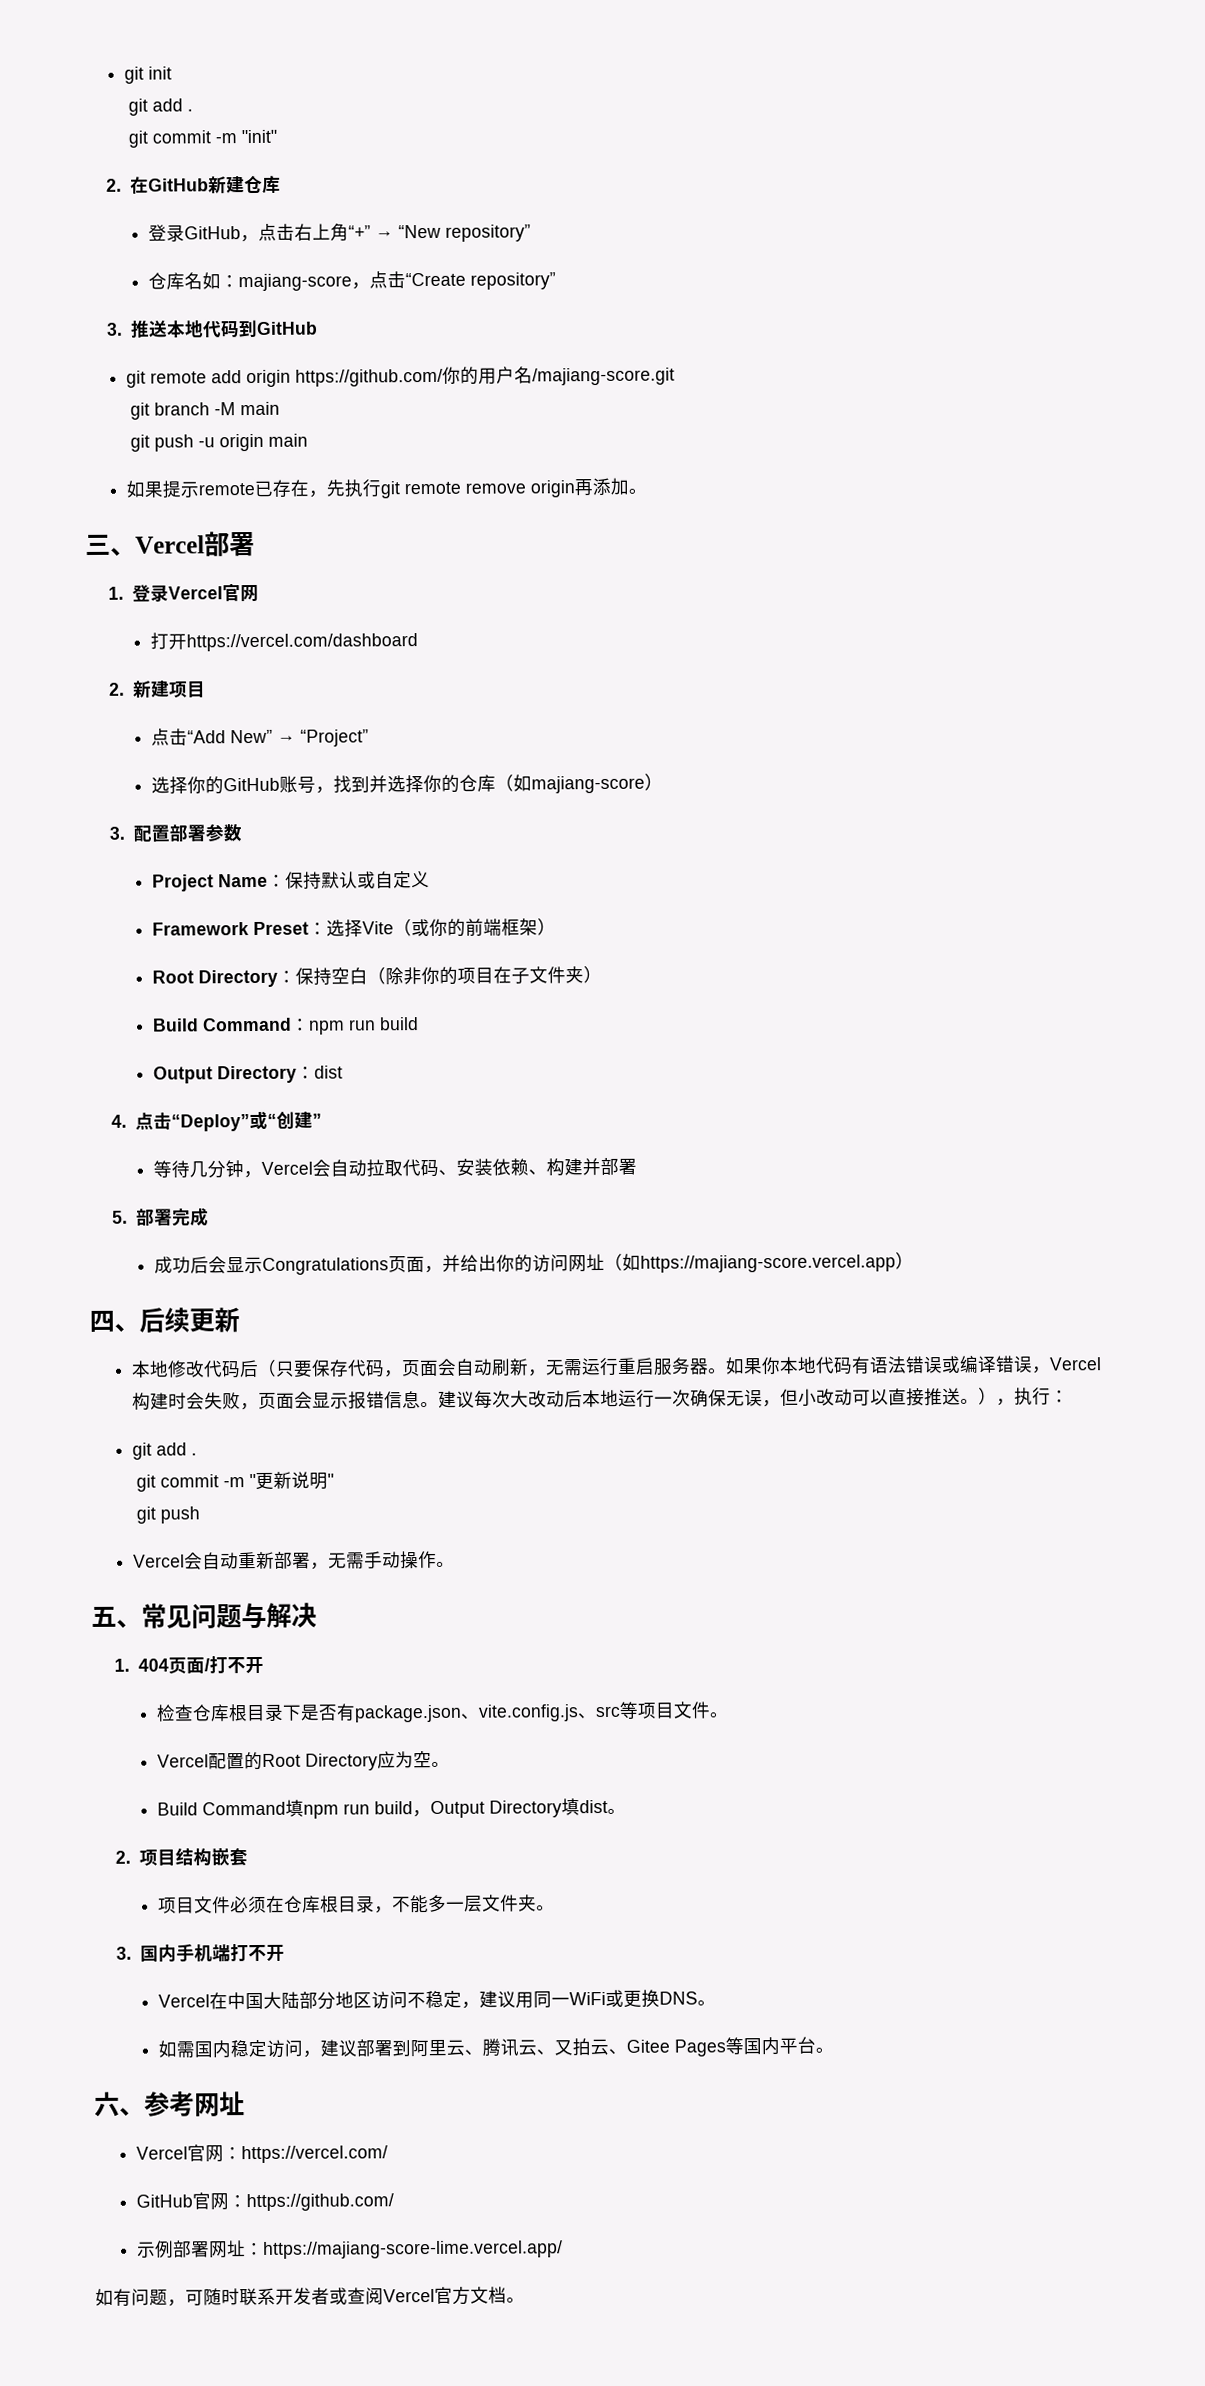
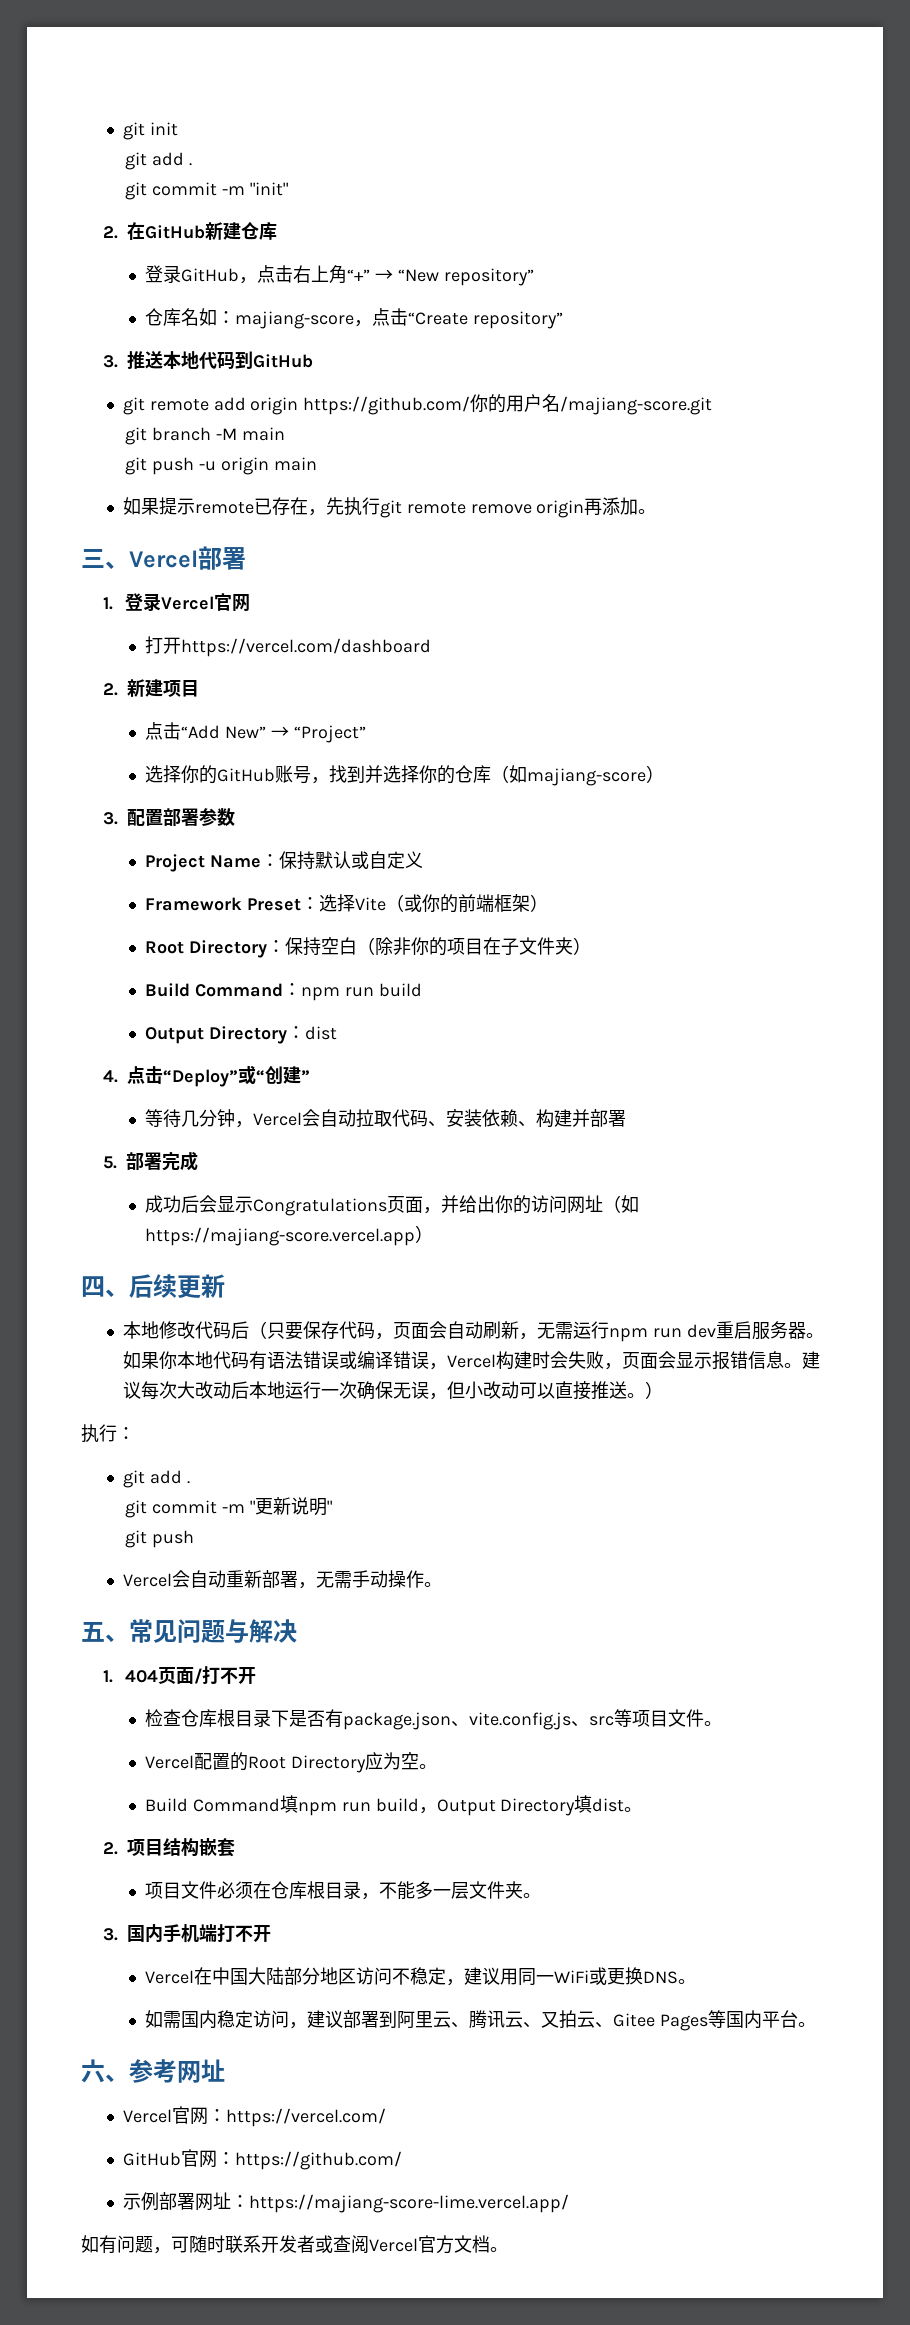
(620, 1367) none -> [608,1324,716,1342] npm run dev
[996,1398,1016,1406] ， -> (663, 1390) //

